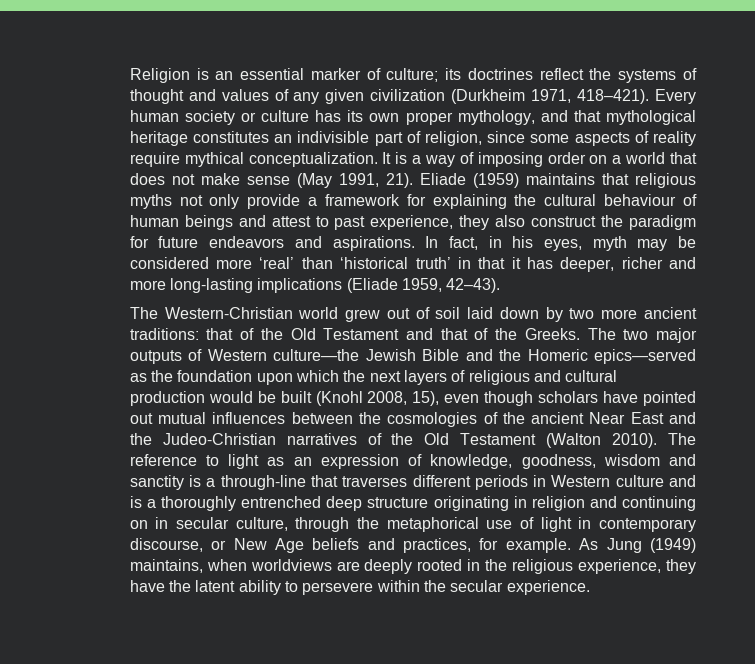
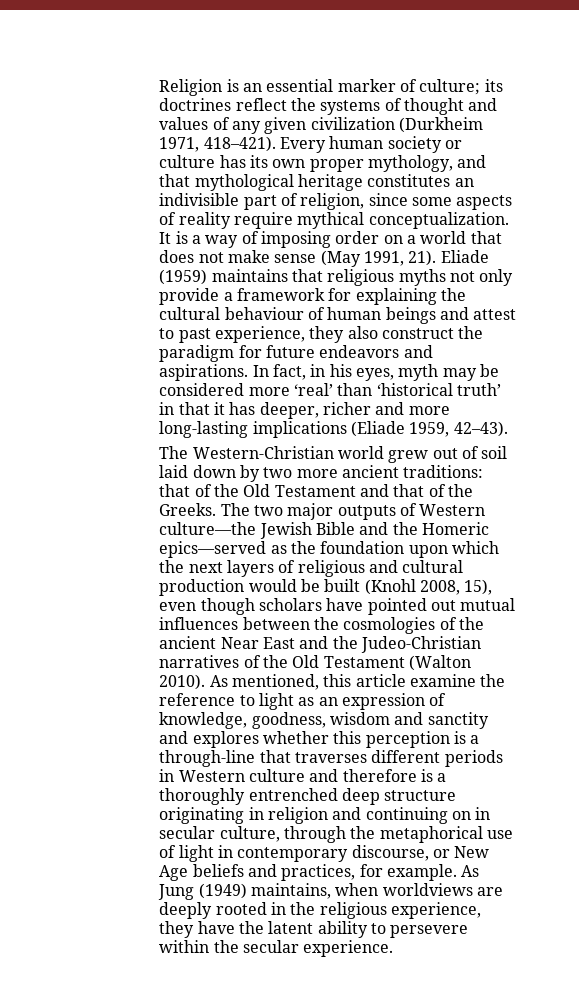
[668,433,697,445] The -> [209,674,506,690] As mentioned, this article examine the
(184, 482) none -> [159,731,450,748] and explores whether this perception
(697, 481) none -> [342,769,417,782] therefore

